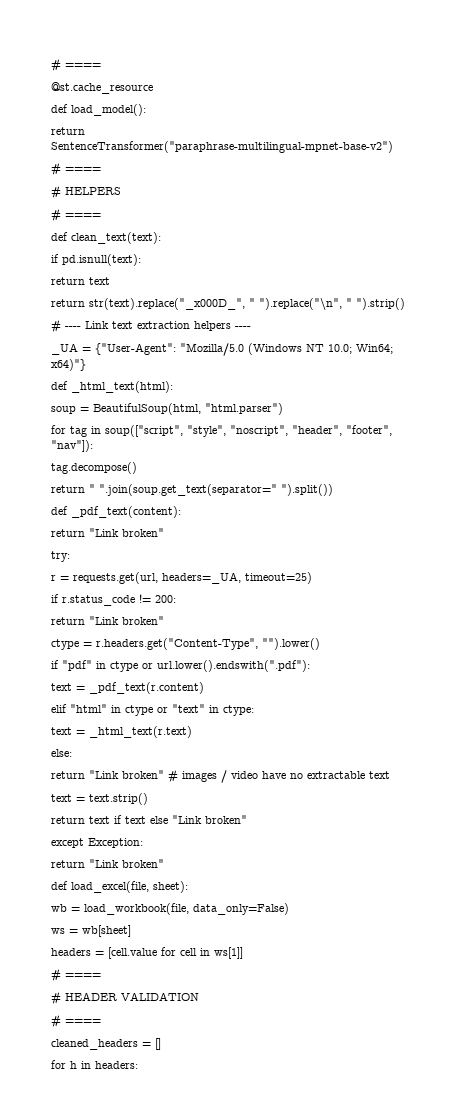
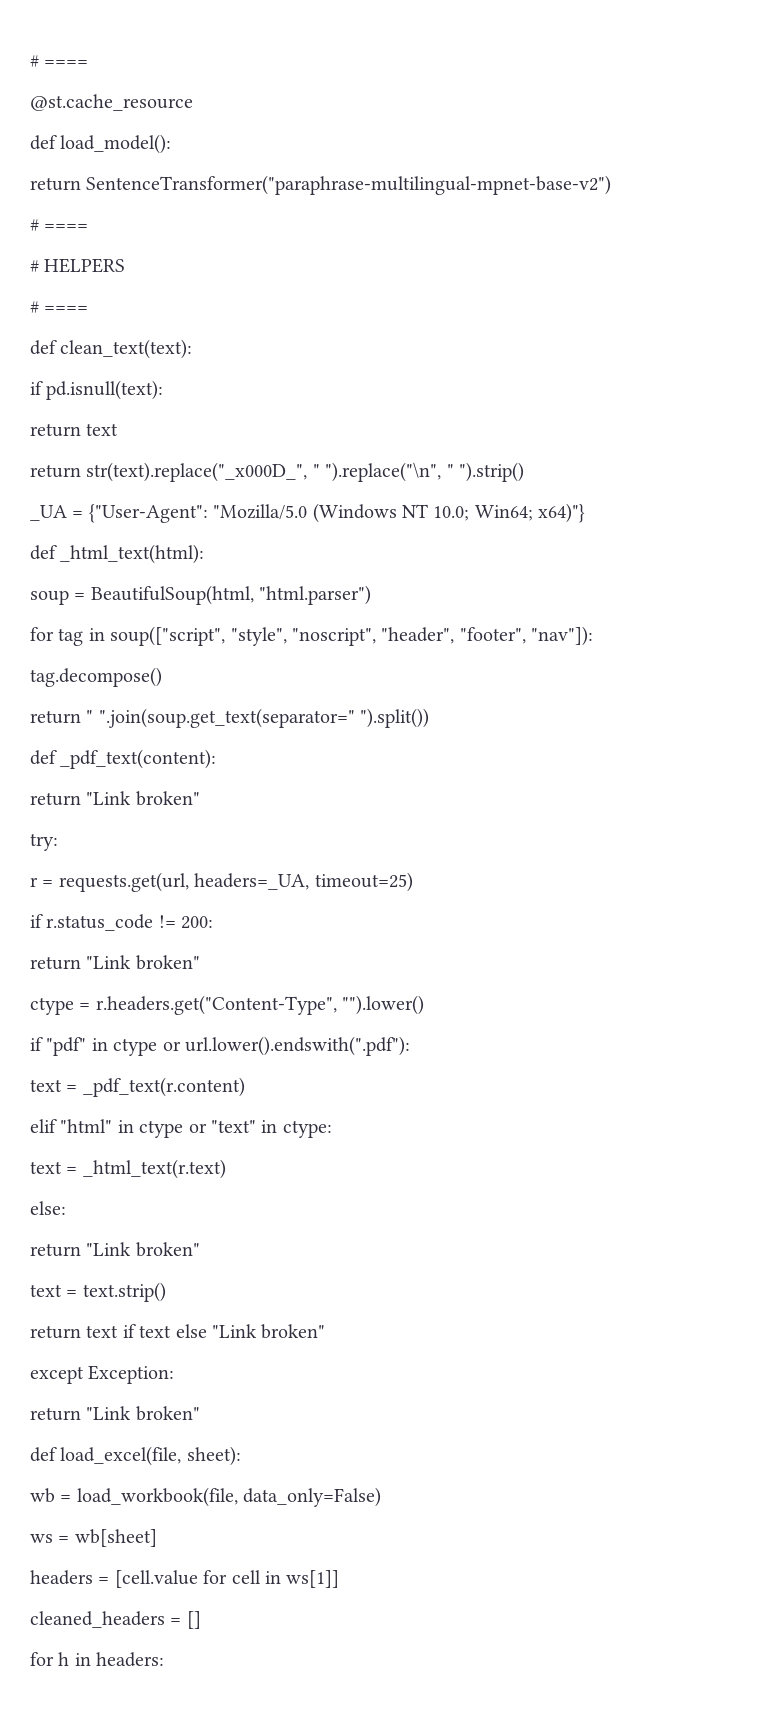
[51,319,251,333] // # ---- Link text extraction helpers ---- -> (524, 472) none
[168,769,390,783] # images / video have no extractable text -> (200, 1249) none
[51,968,101,982] [51,991,199,1005] [51,1014,101,1028] // # ==== // # HEADER VALIDATION // # ==== -> (340, 1579) none

